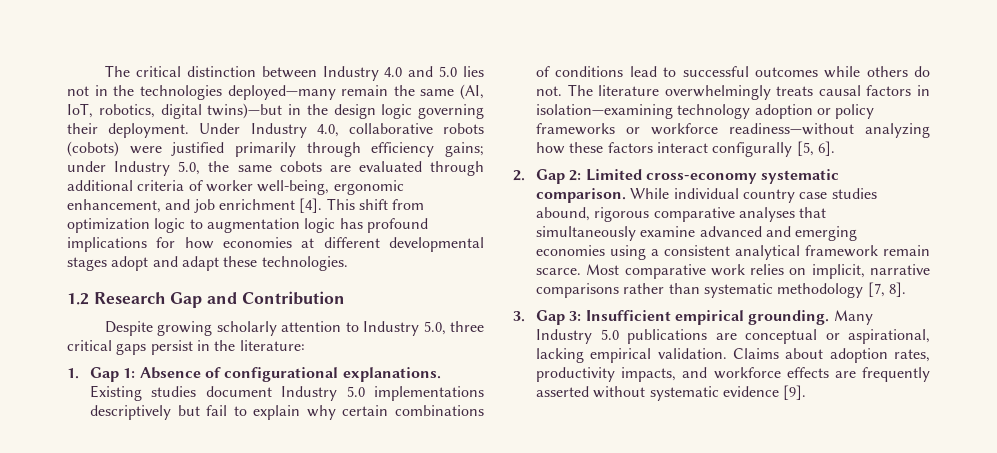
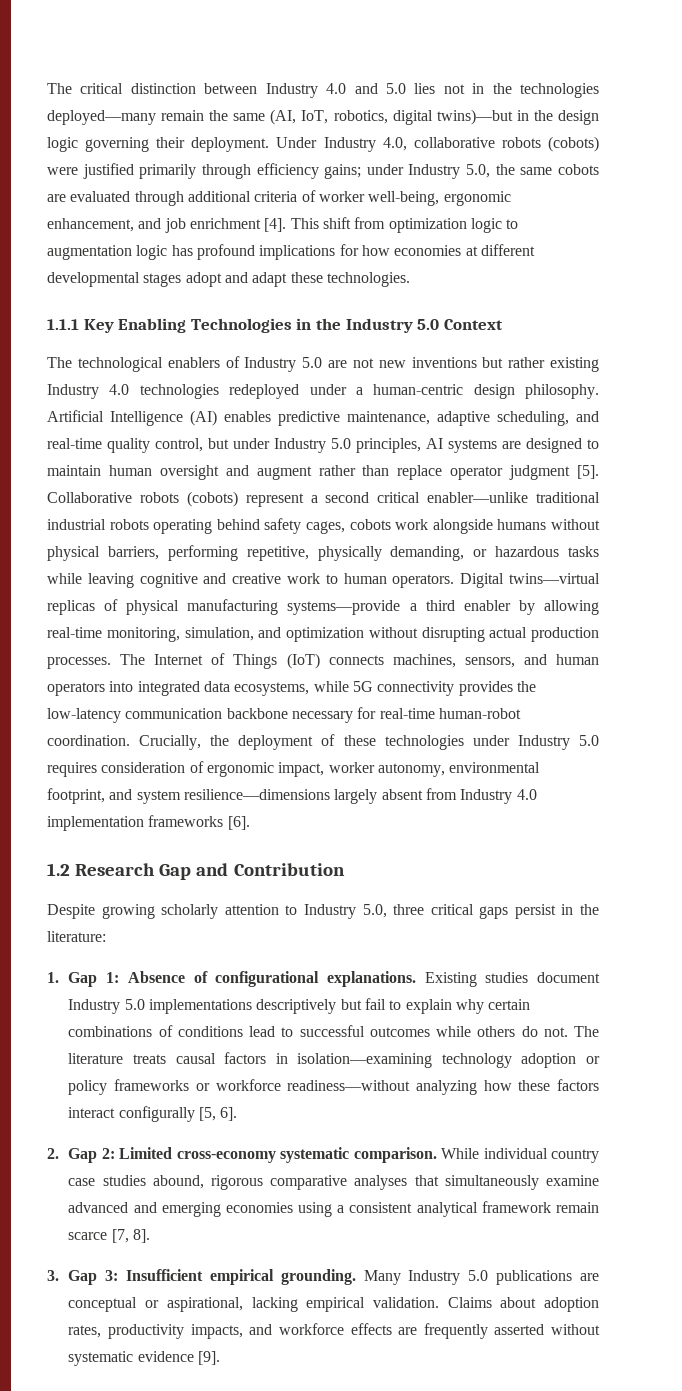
(348, 263) none -> [47,318,503,333] [47,356,599,372] [47,384,599,399] [47,410,599,426] [47,438,599,453] [47,465,599,480] [47,491,600,507] [47,518,601,534] [47,545,599,561] [47,573,600,588] [47,599,599,615] [47,627,599,642] [47,653,600,669] [47,681,536,696] [47,707,521,723] [47,734,599,750] [47,761,541,777] [47,788,537,804] [47,815,250,831] // 1.1.1 Key Enabling Technologies in the Industry 5.0 Context // The technological enablers of Industry 5.0 are not new inventions but rather existing Industry 4.0 technologies redeployed under a human-centric design philosophy. Artificial Intelligence (AI) enables predictive maintenance, adaptive scheduling, and real-time quality control, but under Industry 5.0 principles, AI systems are designed to maintain human oversight and augment rather than replace operator judgment [5]. Collaborative robots (cobots) represent a second critical enabler—unlike traditional industrial robots operating behind safety cages, cobots work alongside humans without physical barriers, performing repetitive, physically demanding, or hazardous tasks while leaving cognitive and creative work to human operators. Digital twins—virtual replicas of physical manufacturing systems—provide a third enabler by allowing real-time monitoring, simulation, and optimization without disrupting actual production processes. The Internet of Things (IoT) connects machines, sensors, and human operators into integrated data ecosystems, while 5G connectivity provides the low-latency communication backbone necessary for real-time human-robot coordination. Crucially, the deployment of these technologies under Industry 5.0 requires consideration of ergonomic impact, worker autonomy, environmental footprint, and system resilience—dimensions largely absent from Industry 4.0 implementation frameworks [6].
[664,85,771,100] overwhelmingly -> (124, 1058) none
[536,264,930,279] [536,283,864,298] scarce. Most comparative work relies on implicit, narrative comparisons rather than systematic methodology -> [68,1232,108,1240] scarce

